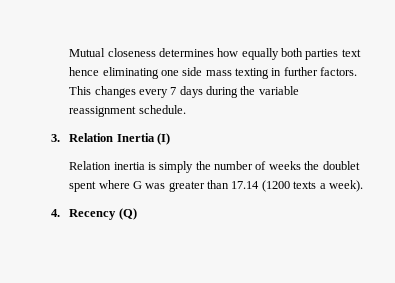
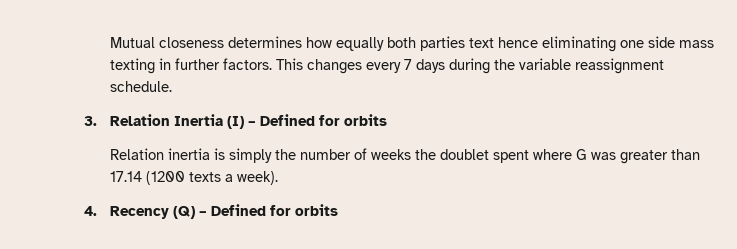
(170, 139) none -> [247,114,387,126] – Defined for orbits
(137, 214) none -> [198,204,338,216] – Defined for orbits

